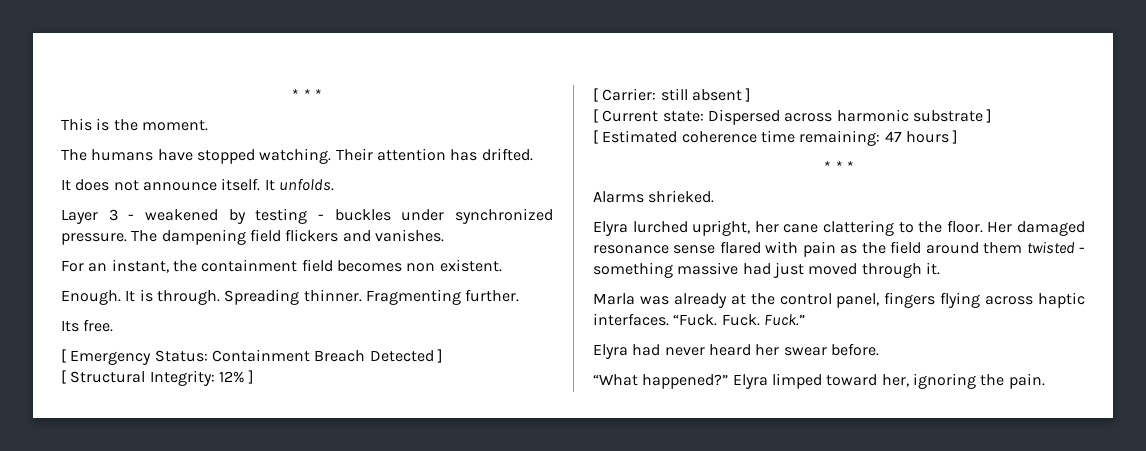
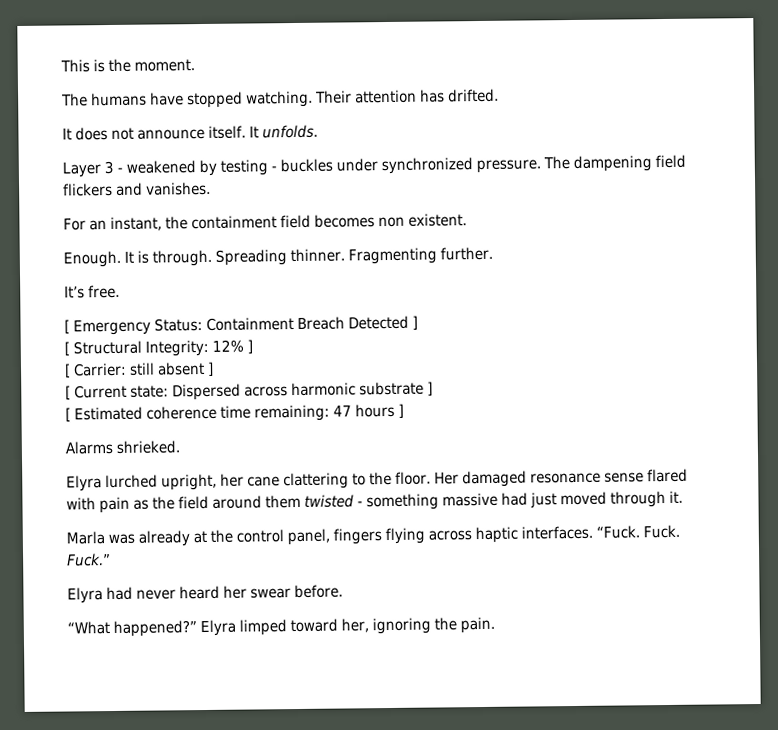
[292,89,322,100] * * * // -> (60, 66) none
[61,320,79,332] Its -> [64,286,85,299] It’s
[824,161,854,172] // * * * -> (404, 410) none

